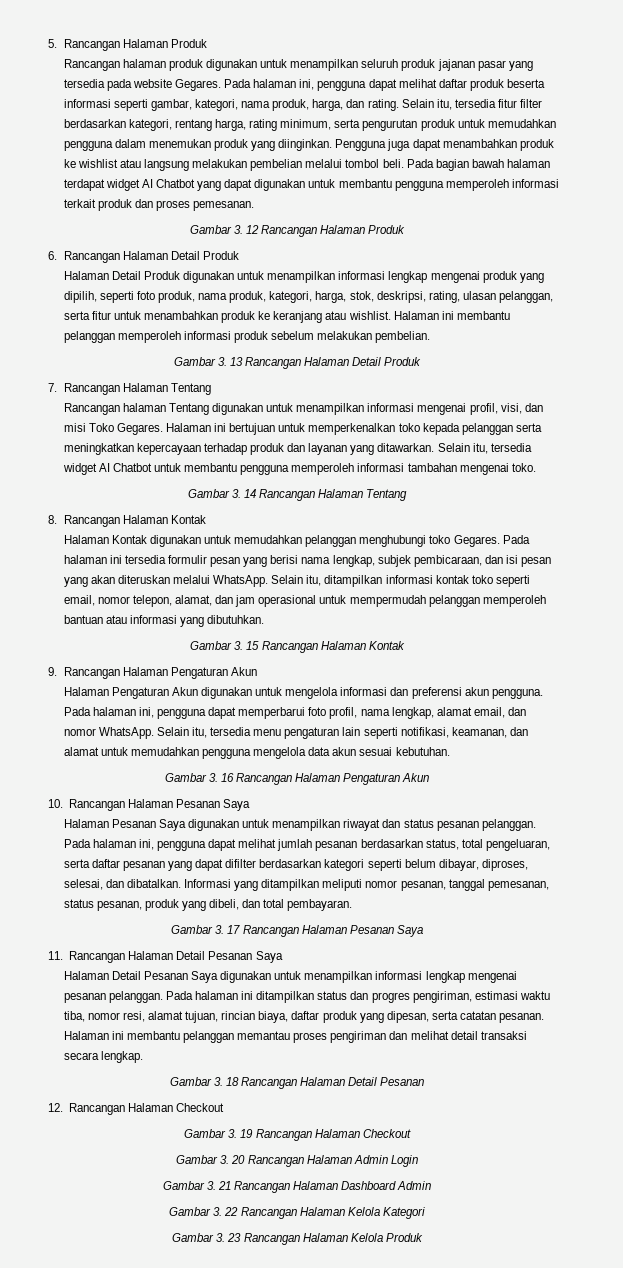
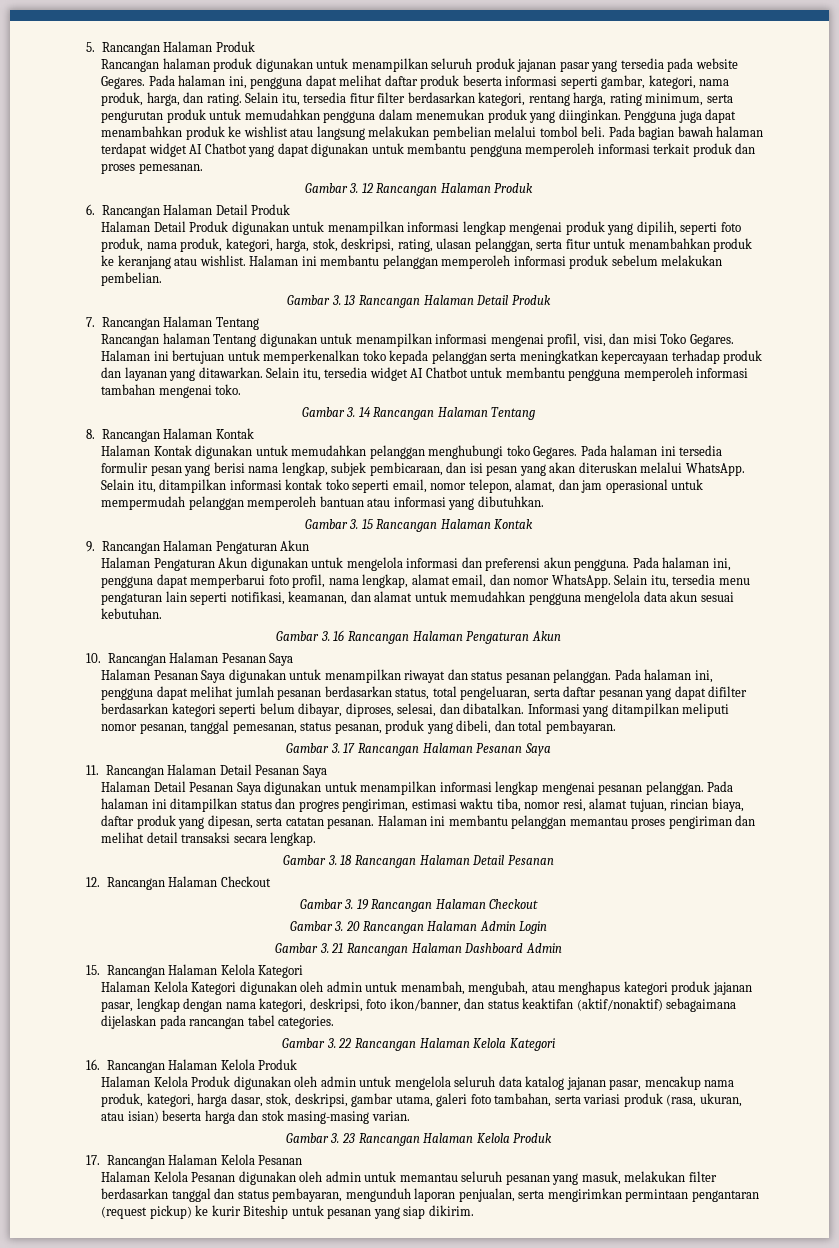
(432, 1185) none -> [86,964,304,978] [101,981,752,995] [101,998,737,1012] [101,1015,335,1029] // 15. Rancangan Halaman Kelola Kategori // Halaman Kelola Kategori digunakan oleh admin untuk menambah, mengubah, atau menghapus kategori produk jajanan pasar, lengkap dengan nama kategori, deskripsi, foto ikon/banner, dan status keaktifan (aktif/nonaktif) sebagaimana dijelaskan pada rancangan tabel categories.
(425, 1213) none -> [86,1059,298,1073] [101,1076,735,1090] [101,1093,742,1107] [101,1110,410,1124] // 16. Rancangan Halaman Kelola Produk // Halaman Kelola Produk digunakan oleh admin untuk mengelola seluruh data katalog jajanan pasar, mencakup nama produk, kategori, harga dasar, stok, deskripsi, gambar utama, galeri foto tambahan, serta variasi produk (rasa, ukuran, atau isian) beserta harga dan stok masing-masing varian.
(423, 1237) none -> [86,1154,303,1168] [101,1171,717,1185] [101,1188,759,1202] [101,1205,474,1219] // 17. Rancangan Halaman Kelola Pesanan // Halaman Kelola Pesanan digunakan oleh admin untuk memantau seluruh pesanan yang masuk, melakukan filter berdasarkan tanggal dan status pembayaran, mengunduh laporan penjualan, serta mengirimkan permintaan pengantaran (request pickup) ke kurir Biteship untuk pesanan yang siap dikirim.

